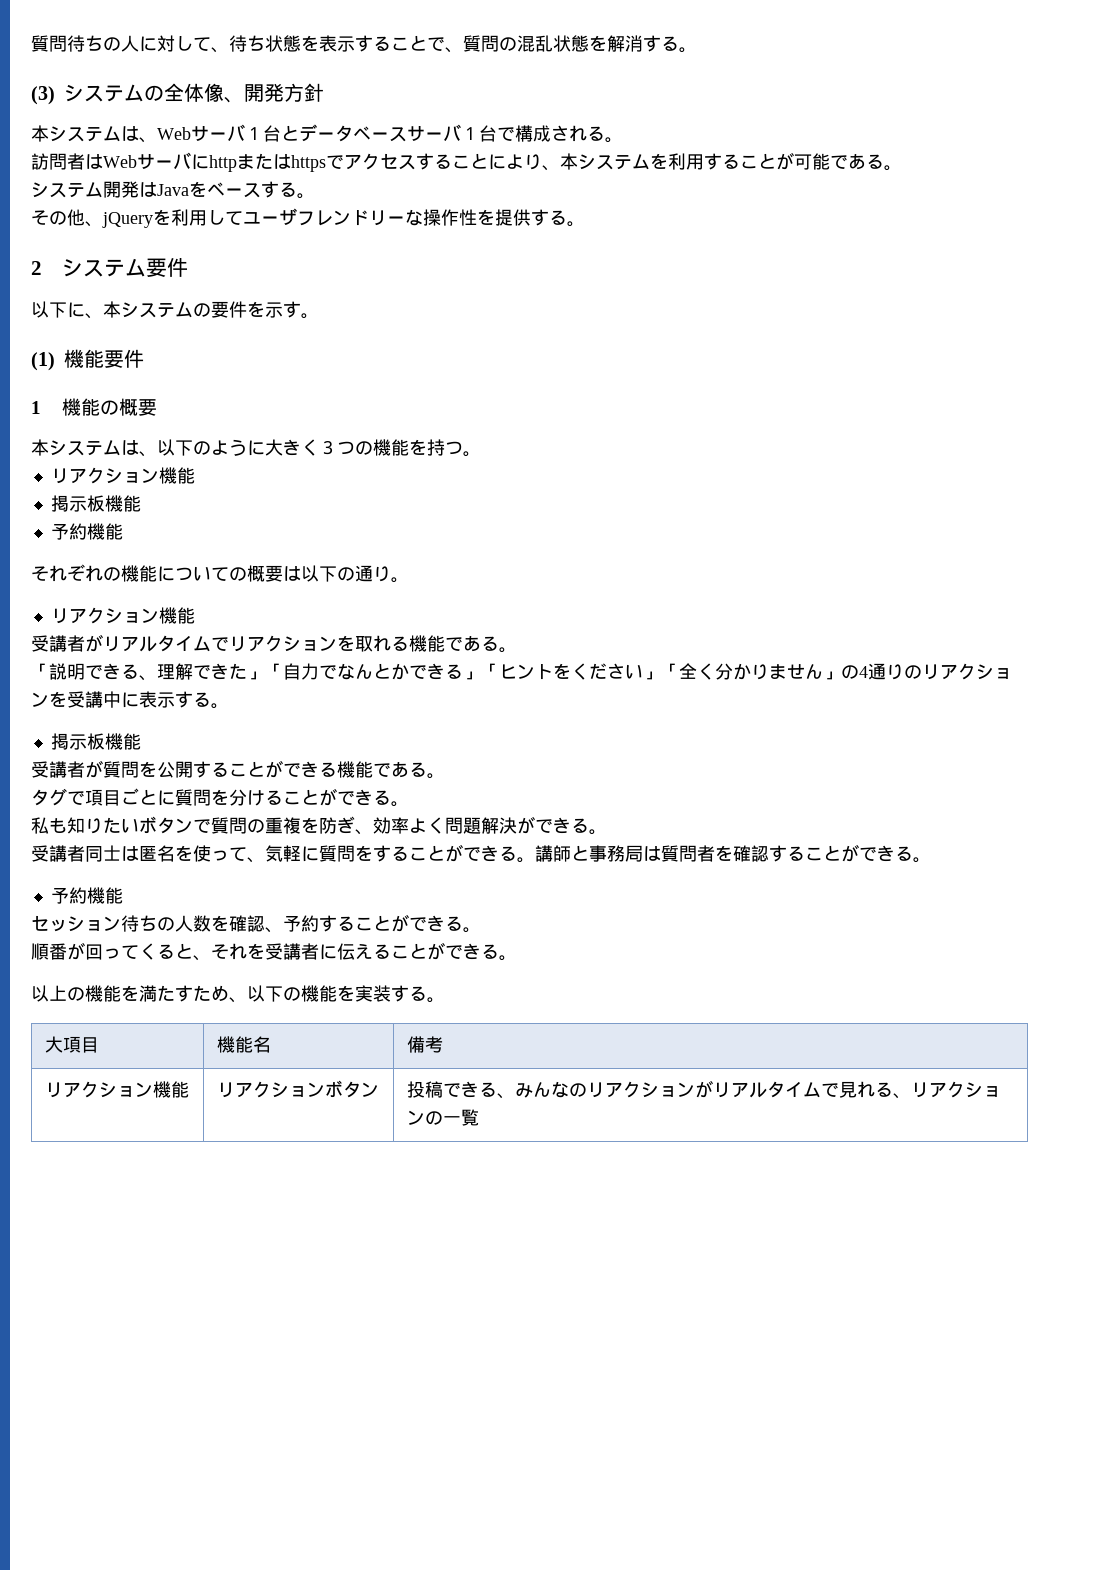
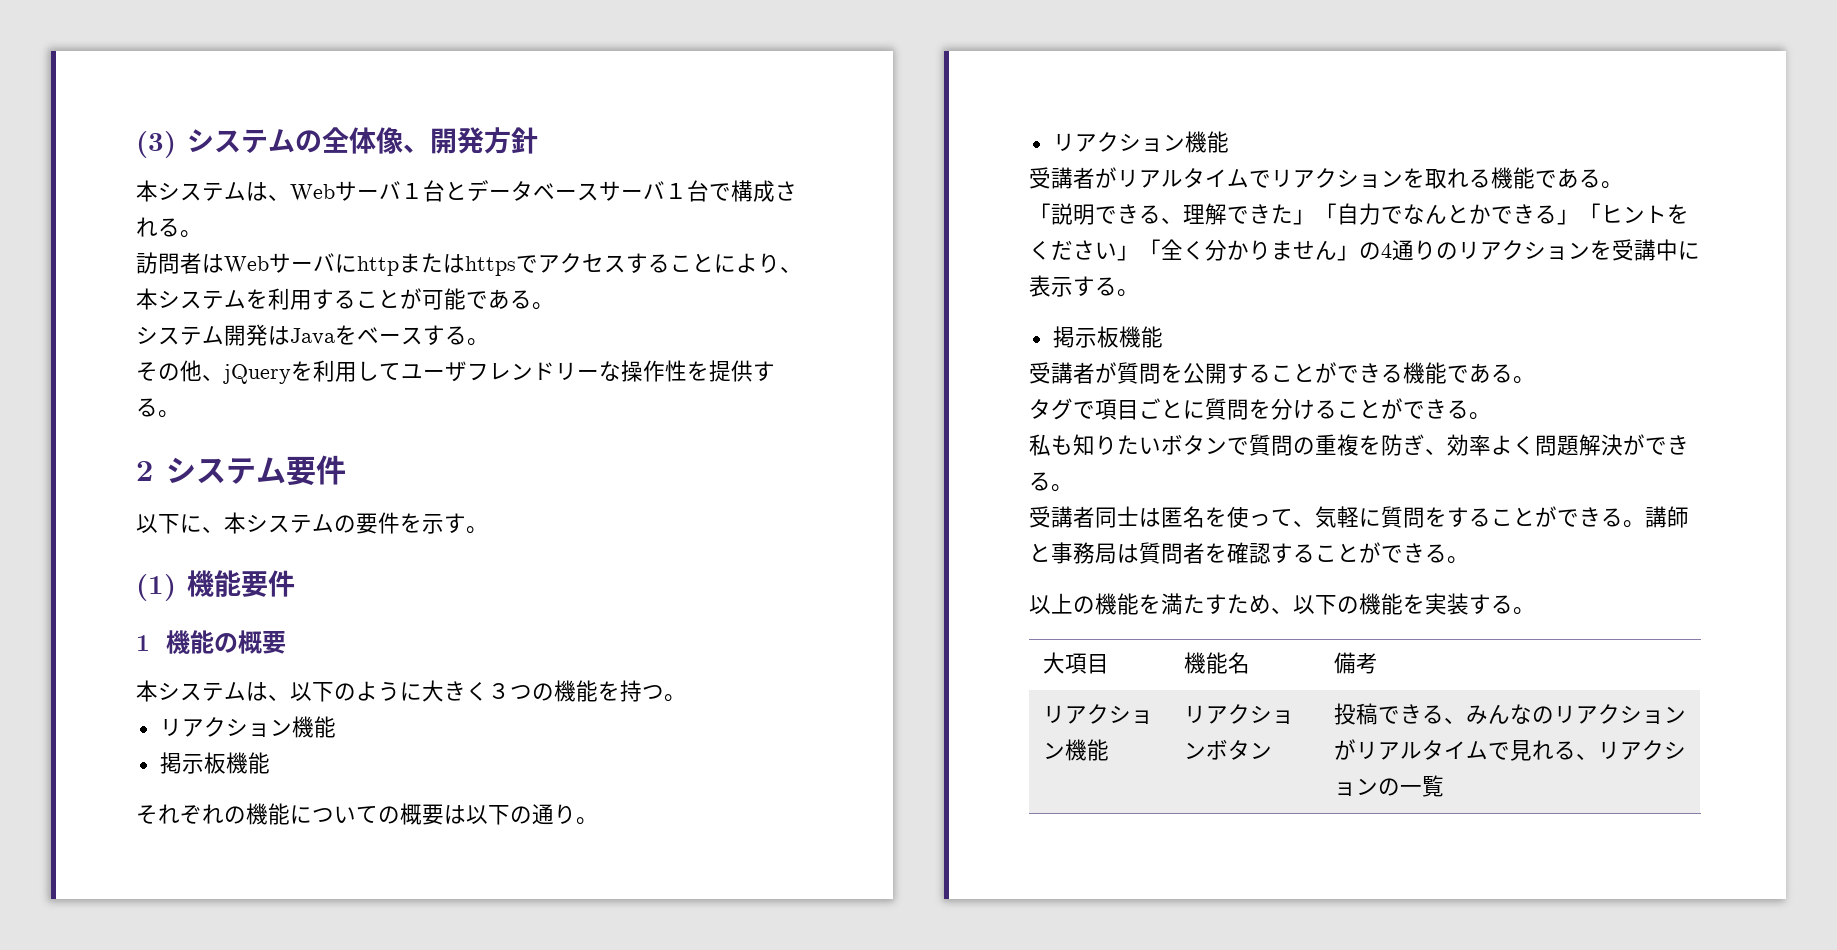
[31,35,697,53] 質問待ちの人に対して、待ち状態を表示することで、質問の混乱状態を解消する。 // -> (136, 144) none
[50,523,123,540] // 予約機能 -> (270, 763) none
[50,887,123,904] [31,914,481,933] [31,942,517,961] // 予約機能 // セッション待ちの人数を確認、予約することができる。 // 順番が回ってくると、それを受講者に伝えることができる。 -> (1469, 560) none

